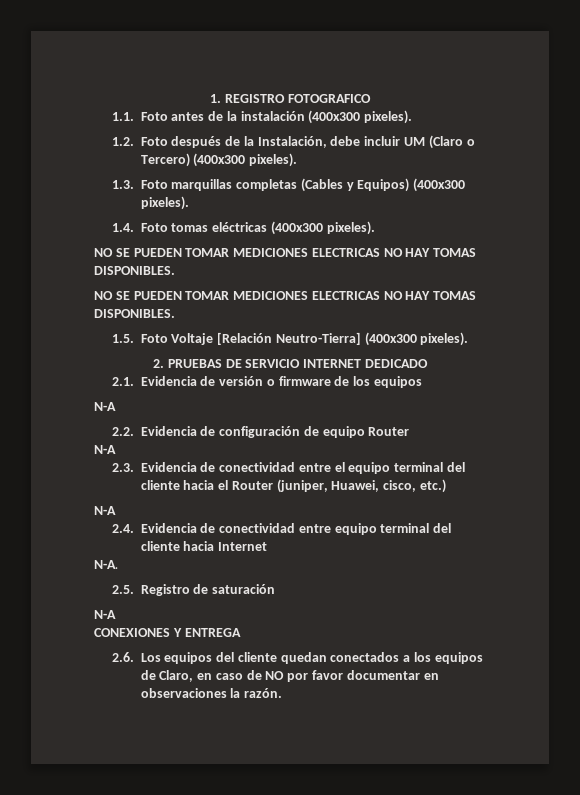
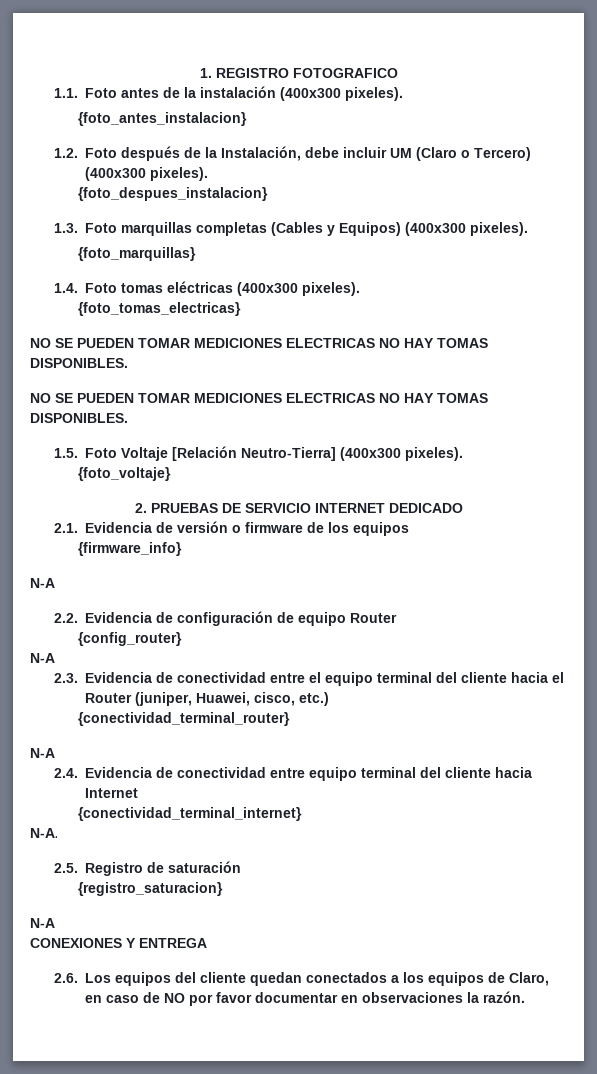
(413, 117) none -> [77,112,247,126] // {foto_antes_instalacion}
(298, 160) none -> [77,187,268,201] // {foto_despues_instalacion}
(189, 203) none -> [77,247,196,261] // {foto_marquillas}
(375, 228) none -> [77,302,241,316] // {foto_tomas_electricas}
(469, 339) none -> [77,467,171,481] // {foto_voltaje}
(422, 382) none -> [77,542,182,556] // {firmware_info}
(410, 431) none -> [77,632,182,646] // {config_router}
(446, 486) none -> [77,712,290,726] // {conectividad_terminal_router}
(268, 546) none -> [77,807,302,821] // {conectividad_terminal_internet}
(276, 589) none -> [77,882,223,896] // {registro_saturacion}

